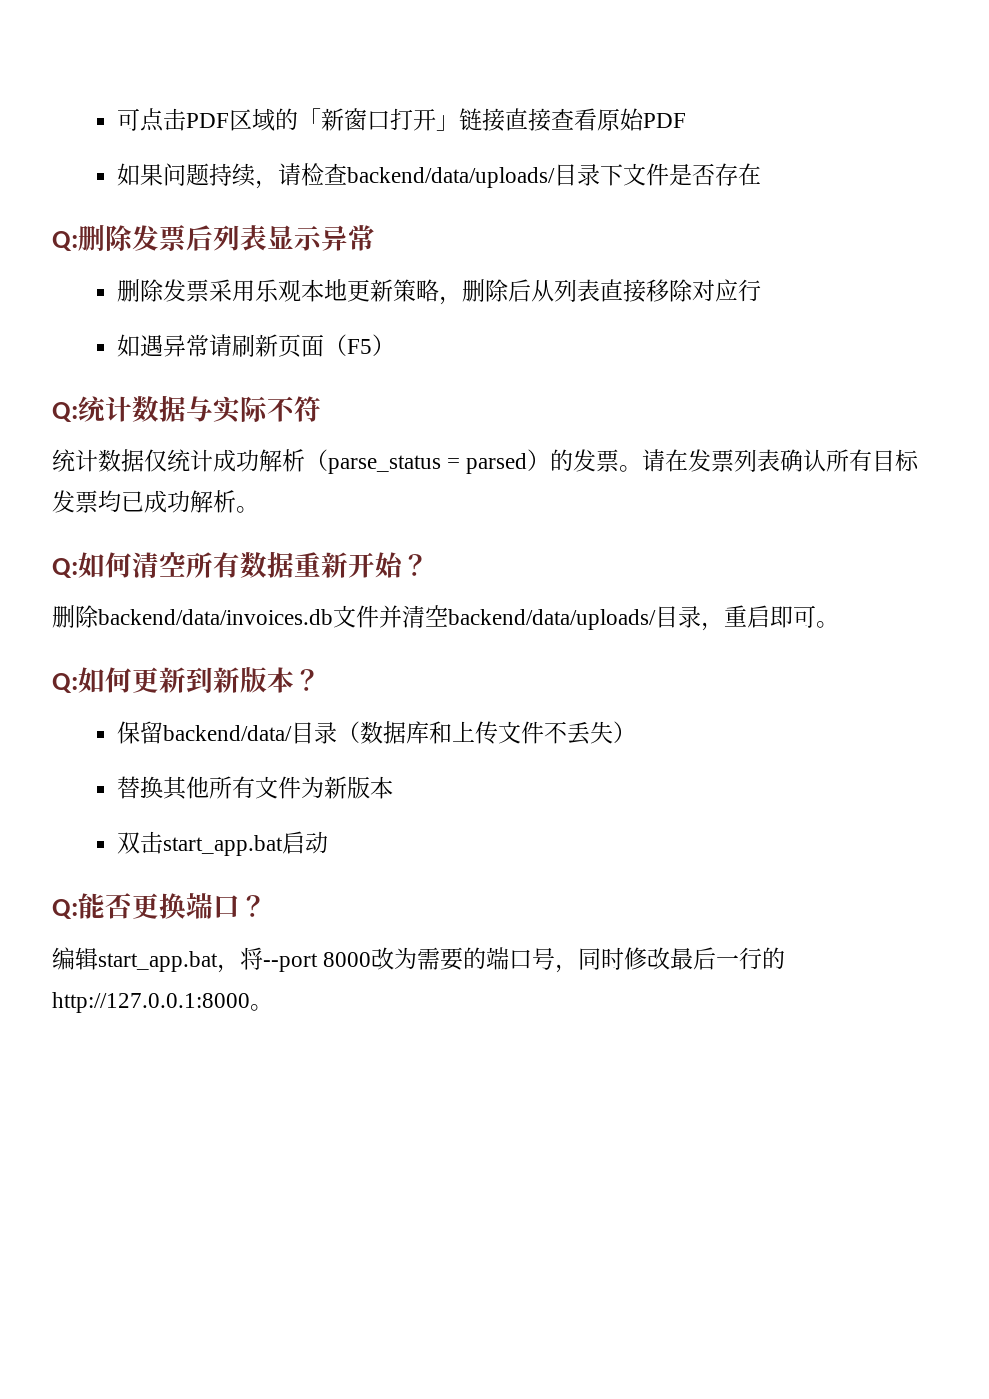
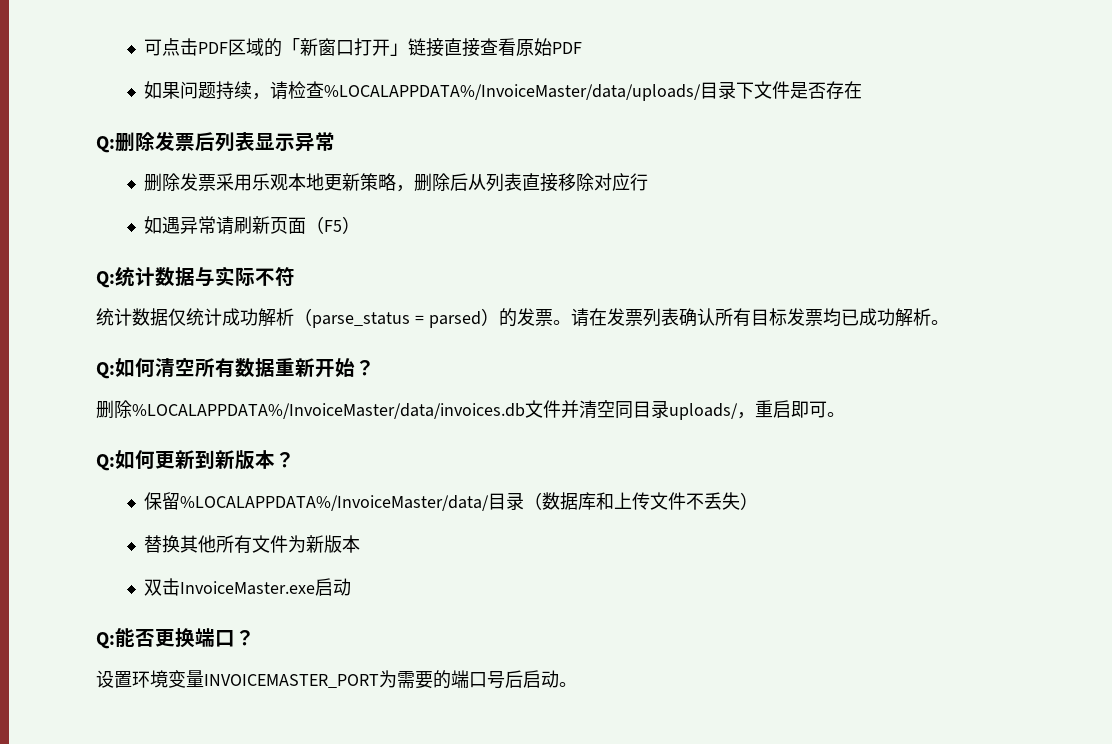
[347,167,556,188] backend/data/uploads/ -> [324,84,702,101] %LOCALAPPDATA%/InvoiceMaster/data/uploads/
[98,609,333,625] backend/data/invoices.db -> [132,403,525,419] %LOCALAPPDATA%/InvoiceMaster/data/invoices.db
[448,606,701,630] backend/data/uploads/目录 -> [615,400,738,420] 同目录uploads/
[163,725,293,741] backend/data/ -> [180,495,490,511] %LOCALAPPDATA%/InvoiceMaster/data/
[163,835,284,856] start_app.bat -> [180,581,316,595] InvoiceMaster.exe
[52,947,786,973] [52,992,250,1013] 编辑start_app.bat，将--port 8000改为需要的端口号，同时修改最后一行的http://127.0.0.1:8000 -> [96,670,559,689] 设置环境变量INVOICEMASTER_PORT为需要的端口号后启动

